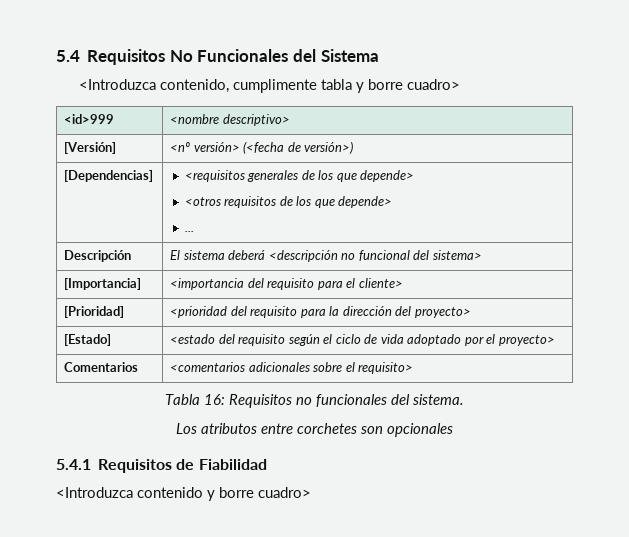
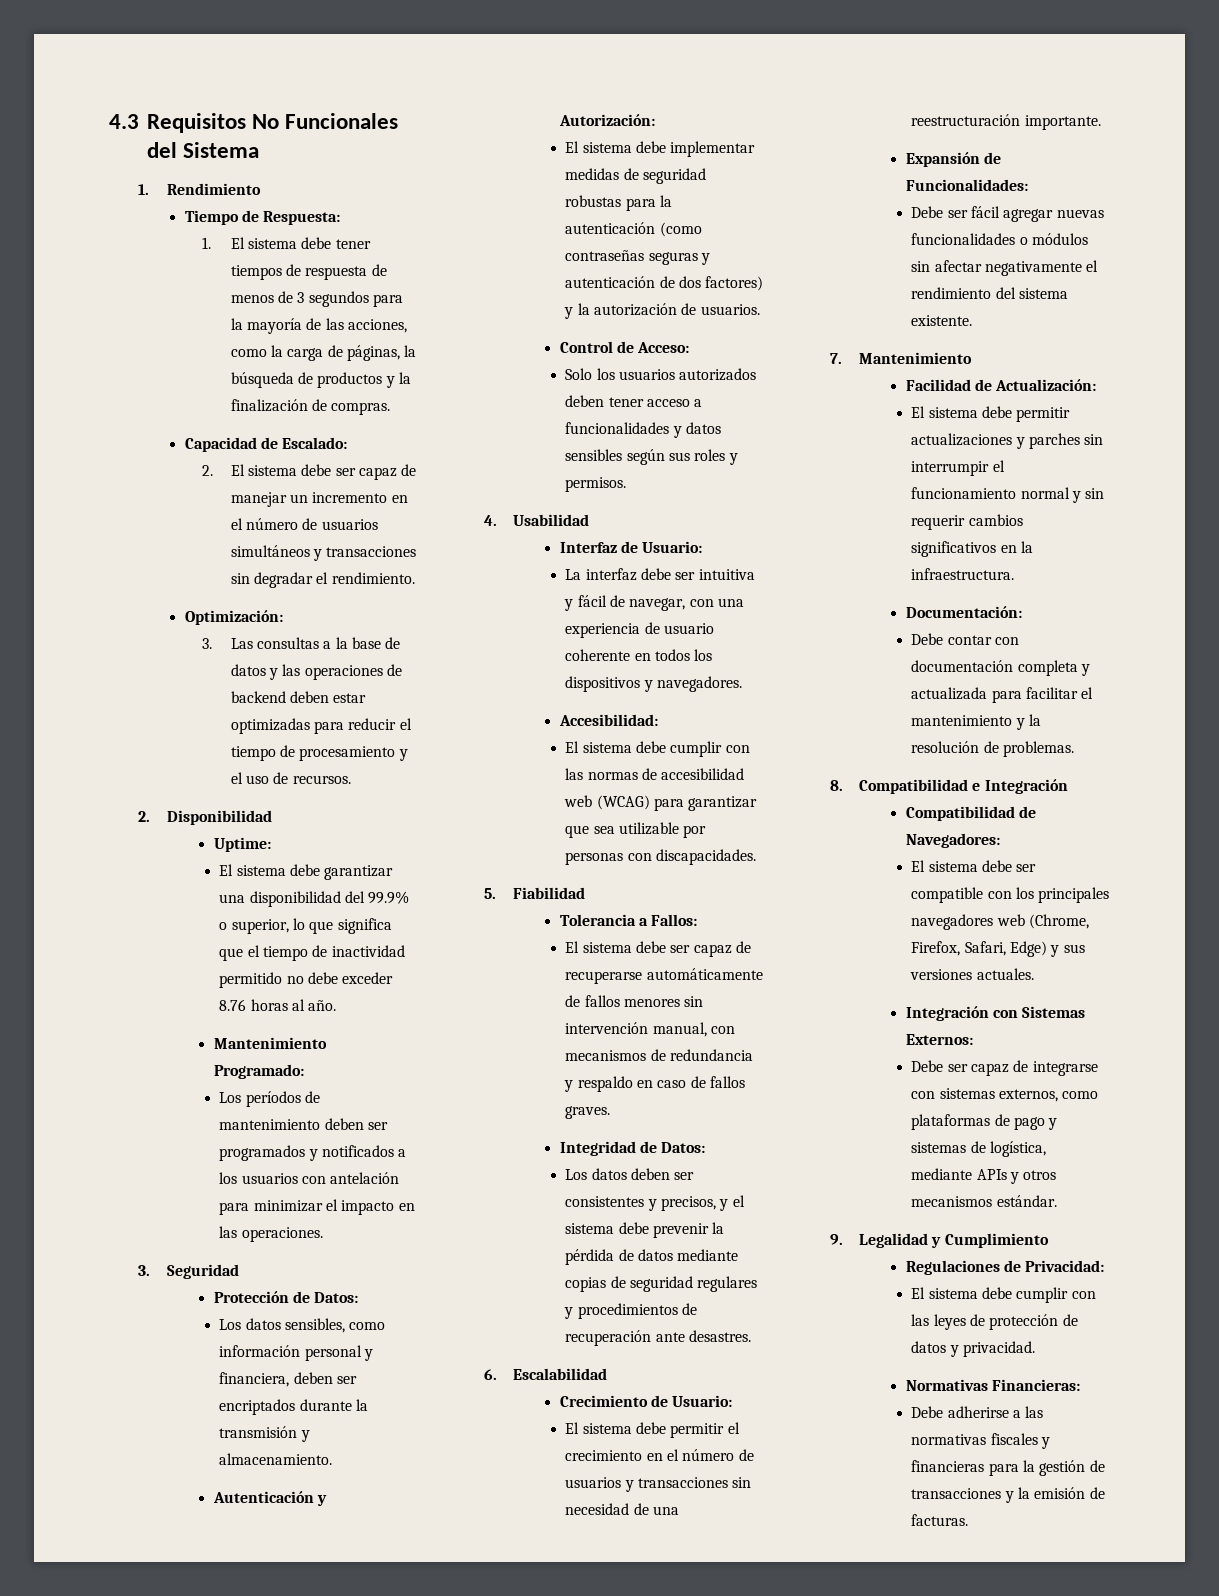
[56,50,80,62] 5.4 -> [109,114,139,129] 4.3
[79,79,461,93] [64,114,115,124] [170,114,290,126] [64,142,117,154] [170,141,354,154] [64,170,154,182] [184,170,415,182] [184,196,393,208] [184,231,194,232] [64,250,132,262] [170,250,482,262] [64,278,142,290] [170,278,403,290] [64,306,125,318] [170,306,471,318] [64,334,112,346] [170,334,555,346] [64,362,139,372] [170,362,414,374] [165,394,464,408] [176,423,453,437] [56,459,267,473] [56,487,311,501] <Introduzca contenido, cumplimente tabla y borre cuadro> // <id>999 | <nombre descriptivo> // [Versión] | <nº versión> (<fecha de versión>) // [Dependencias] | <requisitos generales de los que depende> // <otros requisitos de los que depende> // ... // Descripción | El sistema deberá <descripción no funcional del sistema> // [Importancia] | <importancia del requisito para el cliente> // [Prioridad] | <prioridad del requisito para la dirección del proyecto> // [Estado] | <estado del requisito según el ciclo de vida adoptado por el proyecto> // Comentarios | <comentarios adicionales sobre el requisito> // Tabla 16: Requisitos no funcionales del sistema. // Los atributos entre corchetes son opcionales // 5.4.1 Requisitos de Fiabilidad // <Introduzca contenido y borre cuadro> -> [137,183,261,195] [184,210,341,225] [201,237,371,249] [230,264,387,280] [230,291,403,307] [230,318,407,334] [230,345,417,361] [230,372,411,388] [230,399,391,415] [184,437,348,452] [201,464,417,480] [230,492,408,507] [230,518,378,530] [230,545,417,561] [230,572,415,588] [184,610,283,625] [201,637,401,649] [230,664,402,680] [230,691,367,703] [230,718,412,734] [230,745,408,761] [230,772,351,784] [137,810,272,825] [213,837,271,852] [219,864,394,880] [219,891,410,907] [219,918,392,934] [219,945,405,961] [219,972,394,988] [219,999,337,1011] [213,1037,327,1049] [213,1064,304,1079] [219,1091,320,1107] [219,1118,388,1130] [219,1145,407,1161] [219,1172,400,1184] [219,1199,415,1215] [219,1226,323,1242] [137,1264,239,1279] [213,1291,359,1303] [219,1318,386,1333] [219,1345,373,1361] [219,1372,357,1387] [219,1399,368,1415] [219,1426,310,1442] [219,1453,333,1465] [212,1491,327,1506] [558,114,655,126] [565,141,756,157] [565,168,706,184] [565,195,672,211] [565,222,702,237] [565,250,710,265] [565,276,764,291] [564,303,760,319] [559,341,690,353] [565,368,757,381] [565,395,703,407] [565,422,721,438] [565,449,738,465] [565,477,627,492] [483,514,589,526] [559,541,703,553] [565,568,755,581] [564,595,744,611] [565,622,714,638] [565,649,713,661] [565,676,742,692] [558,714,658,726] [565,741,750,757] [565,768,745,780] [564,795,758,811] [565,822,707,838] [565,849,756,865] [483,887,585,899] [559,914,698,926] [565,941,751,957] [565,968,763,984] [565,995,704,1007] [565,1022,735,1037] [565,1049,753,1061] [564,1076,745,1092] [565,1106,611,1119] [559,1141,706,1156] [565,1168,695,1180] [565,1195,745,1211] [565,1222,725,1238] [565,1249,739,1265] [565,1276,758,1292] [564,1303,697,1319] [565,1330,751,1346] [483,1368,607,1380] [559,1395,733,1407] [565,1422,740,1438] [565,1449,754,1461] [565,1477,752,1492] [565,1503,679,1515] [911,114,1101,130] [905,152,1001,167] [905,179,1028,191] [911,206,1104,222] [911,233,1088,245] [911,260,1099,276] [911,287,1068,299] [911,315,973,326] [829,352,972,364] [905,379,1097,391] [911,406,1071,422] [911,433,1104,449] [911,460,1005,476] [911,487,1105,503] [911,514,1023,530] [911,541,1033,557] [911,568,1015,580] [905,606,1022,618] [911,633,1019,645] [911,660,1090,676] [911,687,1094,703] [911,714,1041,730] [911,741,1074,757] [829,779,1068,794] [905,806,1036,821] [905,833,1000,848] [911,860,1037,872] [911,887,1110,903] [911,914,1089,930] [911,941,1085,957] [910,968,1034,980] [905,1006,1086,1021] [905,1034,973,1045] [911,1060,1098,1076] [911,1088,1099,1102] [911,1114,1058,1130] [911,1141,1046,1157] [911,1168,1057,1184] [911,1195,1057,1207] [829,1233,1049,1248] [905,1260,1105,1275] [911,1287,1096,1303] [911,1314,1078,1330] [911,1341,1035,1357] [905,1379,1080,1391] [911,1406,1044,1418] [911,1433,1050,1449] [911,1460,1105,1476] [911,1487,1105,1503] [911,1514,969,1526] 1. Rendimiento // Tiempo de Respuesta: // 1. El sistema debe tener tiempos de respuesta de menos de 3 segundos para la mayoría de las acciones, como la carga de páginas, la búsqueda de productos y la finalización de compras. // Capacidad de Escalado: // 2. El sistema debe ser capaz de manejar un incremento en el número de usuarios simultáneos y transacciones sin degradar el rendimiento. // Optimización: // 3. Las consultas a la base de datos y las operaciones de backend deben estar optimizadas para reducir el tiempo de procesamiento y el uso de recursos. // 2. Disponibilidad // Uptime: // El sistema debe garantizar una disponibilidad del 99.9% o superior, lo que significa que el tiempo de inactividad permitido no debe exceder 8.76 horas al año. // Mantenimiento Programado: // Los períodos de mantenimiento deben ser programados y notificados a los usuarios con antelación para minimizar el impacto en las operaciones. // 3. Seguridad // Protección de Datos: // Los datos sensibles, como información personal y financiera, deben ser encriptados durante la transmisión y almacenamiento. // Autenticación y Autorización: // El sistema debe implementar medidas de seguridad robustas para la autenticación (como contraseñas seguras y autenticación de dos factores) y la autorización de usuarios. // Control de Acceso: // Solo los usuarios autorizados deben tener acceso a funcionalidades y datos sensibles según sus roles y permisos. // 4. Usabilidad // Interfaz de Usuario: // La interfaz debe ser intuitiva y fácil de navegar, con una experiencia de usuario coherente en todos los dispositivos y navegadores. // Accesibilidad: // El sistema debe cumplir con las normas de accesibilidad web (WCAG) para garantizar que sea utilizable por personas con discapacidades. // 5. Fiabilidad // Tolerancia a Fallos: // El sistema debe ser capaz de recuperarse automáticamente de fallos menores sin intervención manual, con mecanismos de redundancia y respaldo en caso de fallos graves. // Integridad de Datos: // Los datos deben ser consistentes y precisos, y el sistema debe prevenir la pérdida de datos mediante copias de seguridad regulares y procedimientos de recuperación ante desastres. // 6. Escalabilidad // Crecimiento de Usuario: // El sistema debe permitir el crecimiento en el número de usuarios y transacciones sin necesidad de una reestructuración importante. // Expansión de Funcionalidades: // Debe ser fácil agregar nuevas funcionalidades o módulos sin afectar negativamente el rendimiento del sistema existente. // 7. Mantenimiento // Facilidad de Actualización: // El sistema debe permitir actualizaciones y parches sin interrumpir el funcionamiento normal y sin requerir cambios significativos en la infraestructura. // Documentación: // Debe contar con documentación completa y actualizada para facilitar el mantenimiento y la resolución de problemas. // 8. Compatibilidad e Integración // Compatibilidad de Navegadores: // El sistema debe ser compatible con los principales navegadores web (Chrome, Firefox, Safari, Edge) y sus versiones actuales. // Integración con Sistemas Externos: // Debe ser capaz de integrarse con sistemas externos, como plataformas de pago y sistemas de logística, mediante APIs y otros mecanismos estándar. // 9. Legalidad y Cumplimiento // Regulaciones de Privacidad: // El sistema debe cumplir con las leyes de protección de datos y privacidad. // Normativas Financieras: // Debe adherirse a las normativas fiscales y financieras para la gestión de transacciones y la emisión de facturas.

